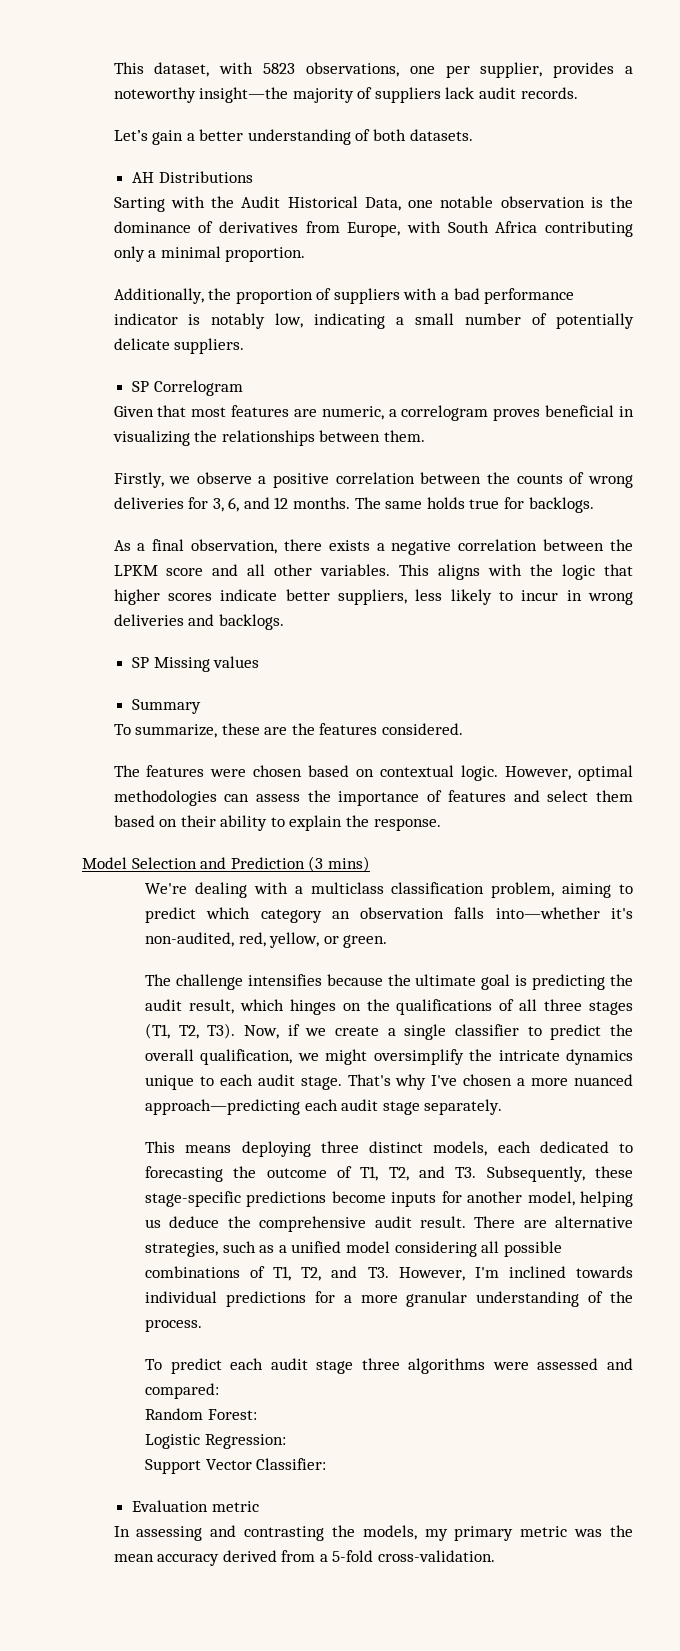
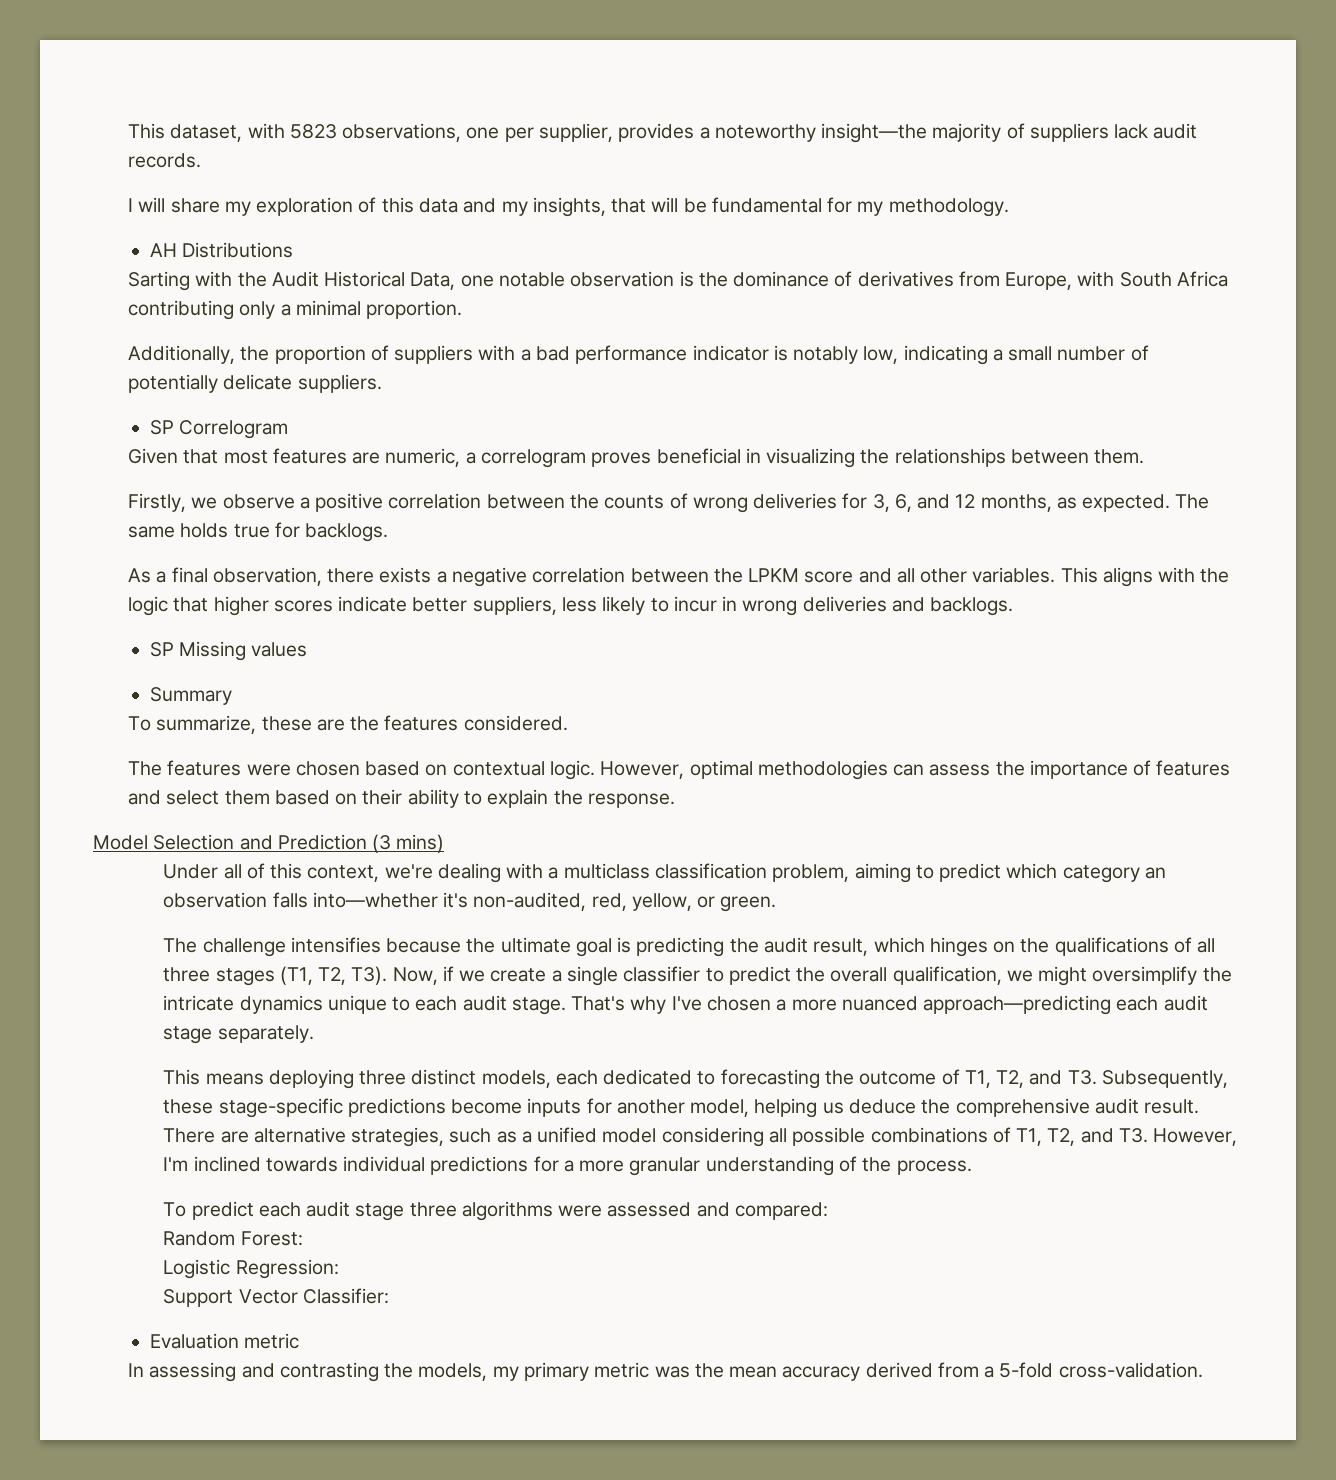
[113,129,473,145] Let’s gain a better understanding of both datasets. -> [128,197,1009,217] I will share my exploration of this data and my insights, that will be fundamental for my methodology.
[293,497,351,509] months. -> [980,494,1171,512] months, as expected.
[144,883,187,894] We're -> [163,863,433,882] Under all of this context, we're

